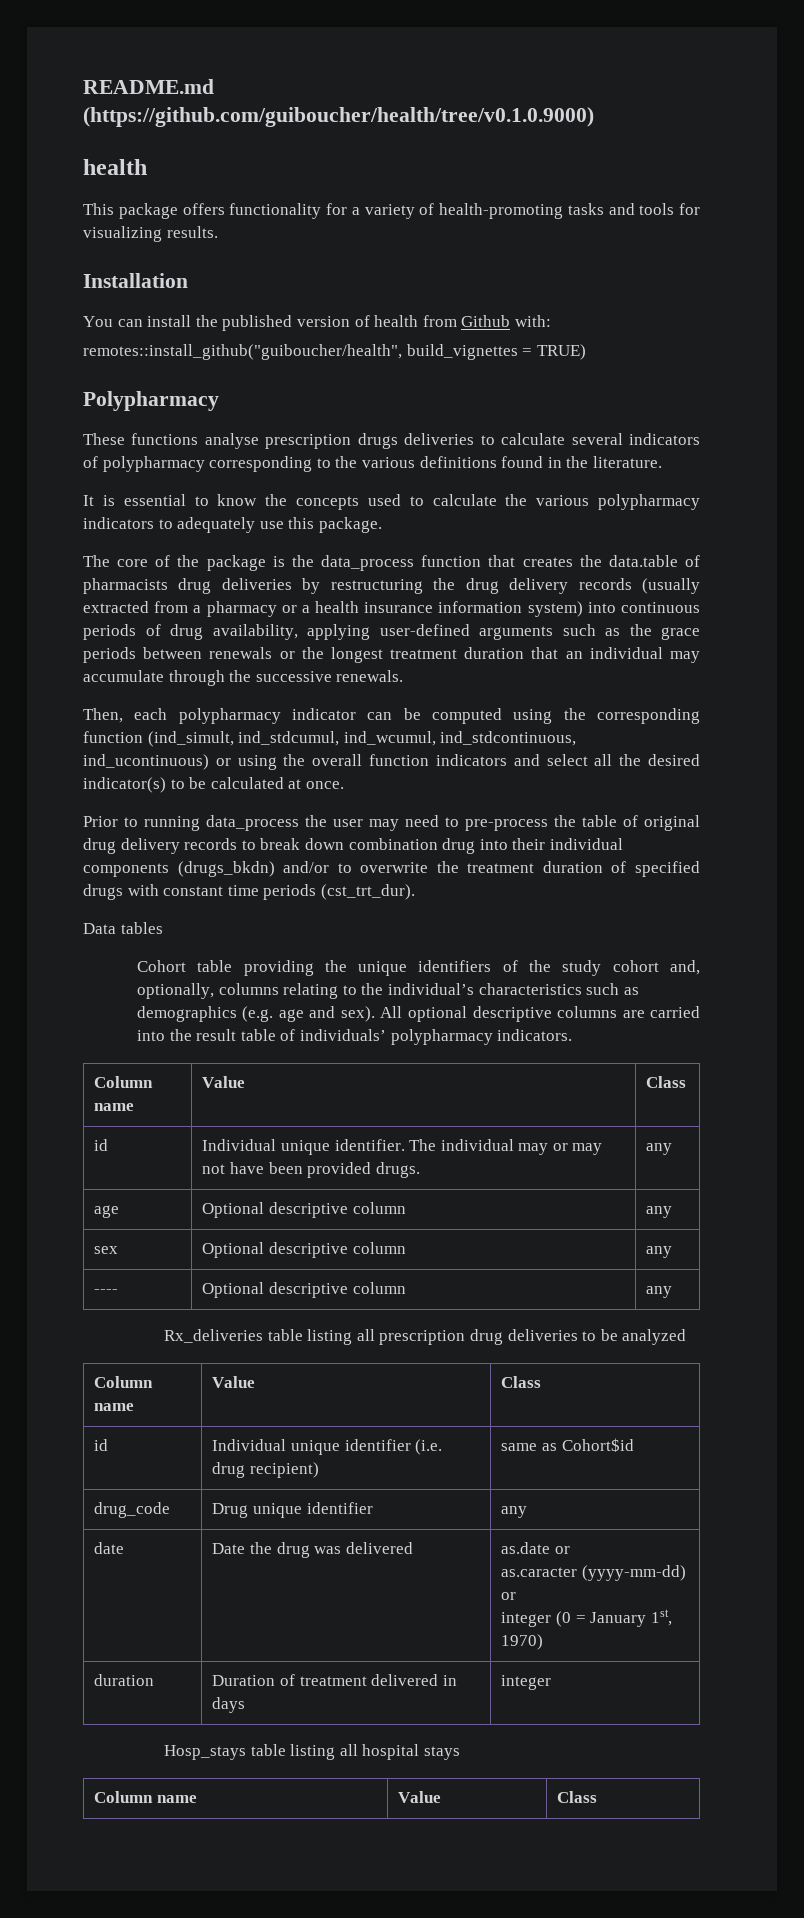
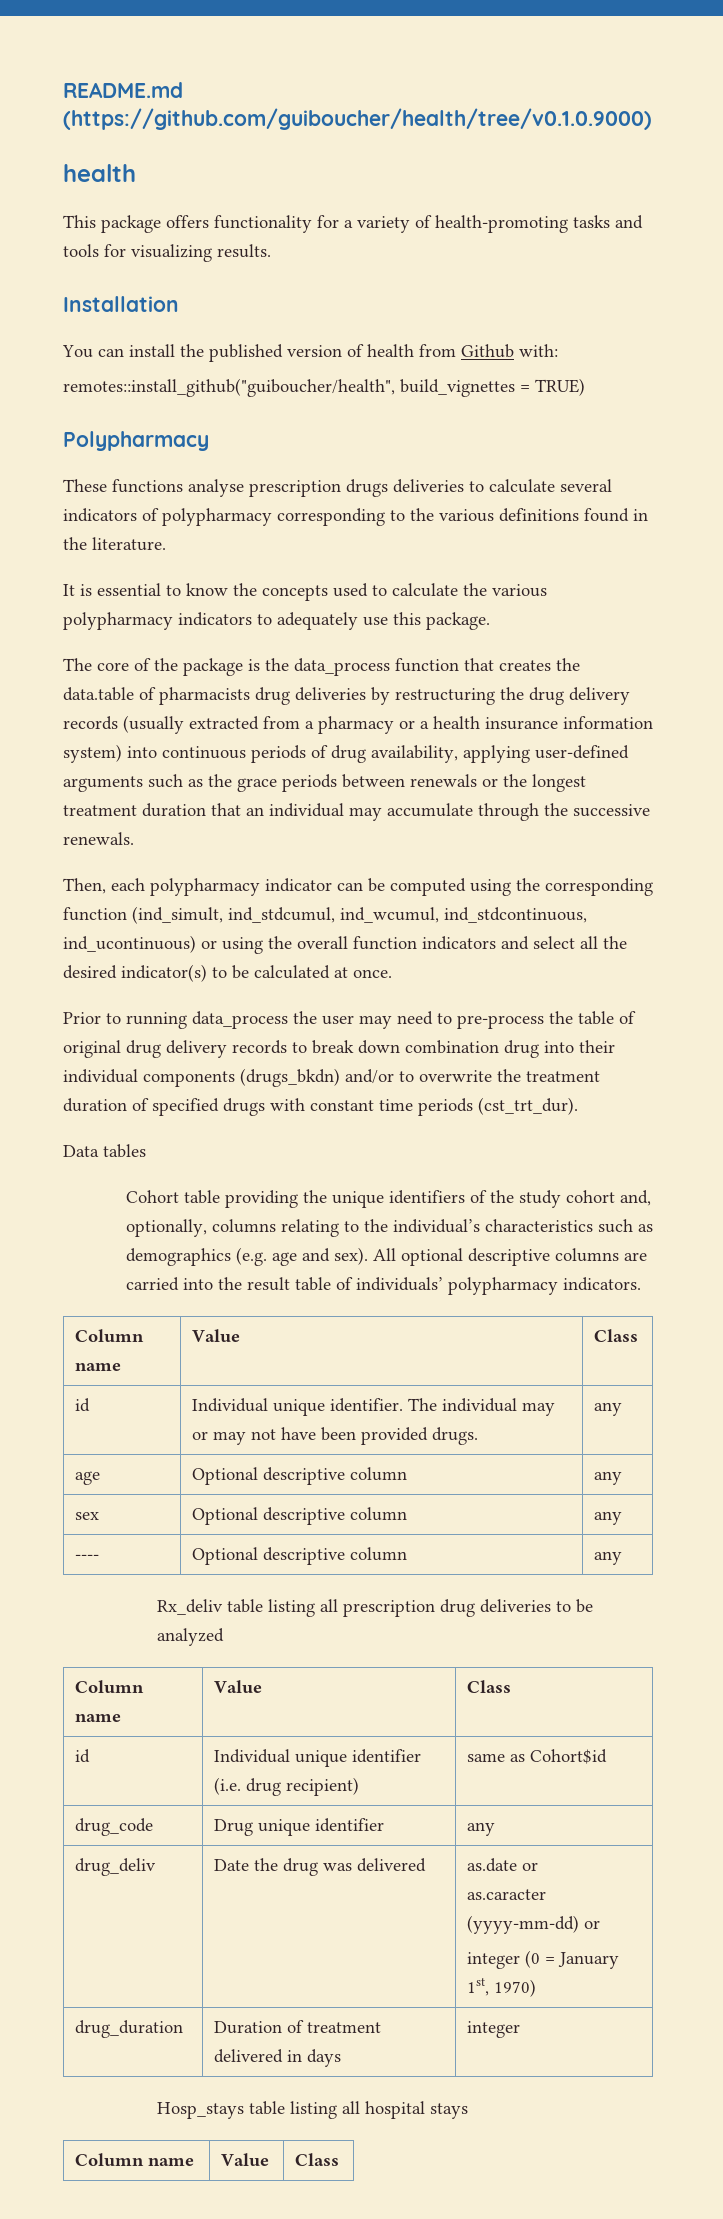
[163,1329,263,1343] Rx_deliveries -> [157,1599,224,1615] Rx_deliv
[94,1542,125,1554] date -> [75,1858,157,1876] drug_deliv
[94,1674,155,1686] duration -> [75,2020,184,2038] drug_duration

